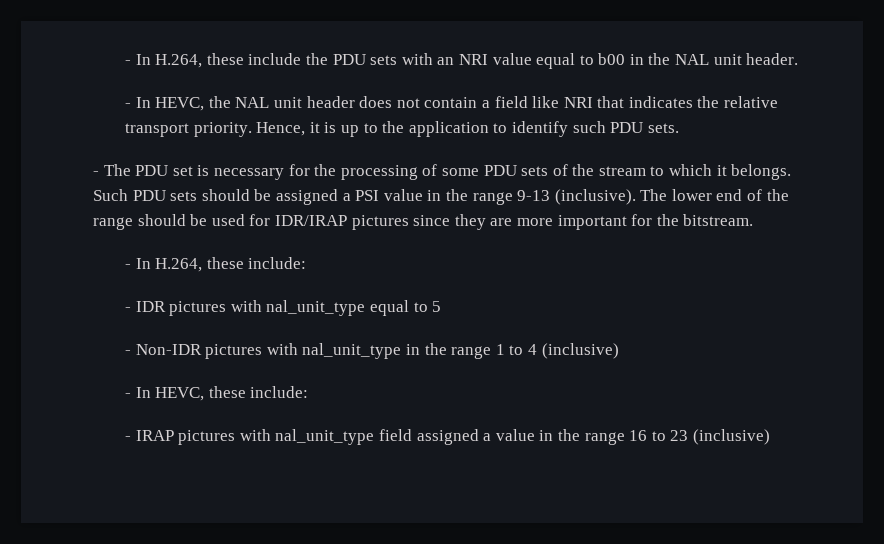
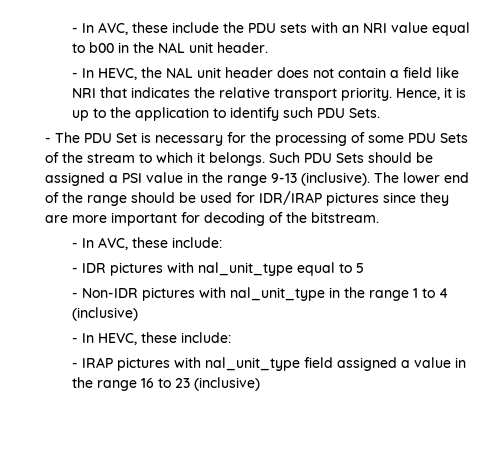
[125,54,203,68] - In H.264, -> [72,22,129,35] - In AVC,
[647,123,679,133] sets. -> [349,108,381,118] Sets.
[172,166,193,176] set -> [116,133,138,143] Set
[521,166,549,176] sets -> [440,133,469,143] Sets
[170,191,198,201] sets -> [336,153,365,163] Sets
(653, 220) none -> [204,212,284,226] decoding of
[155,258,203,272] H.264, -> [98,237,129,250] AVC,

